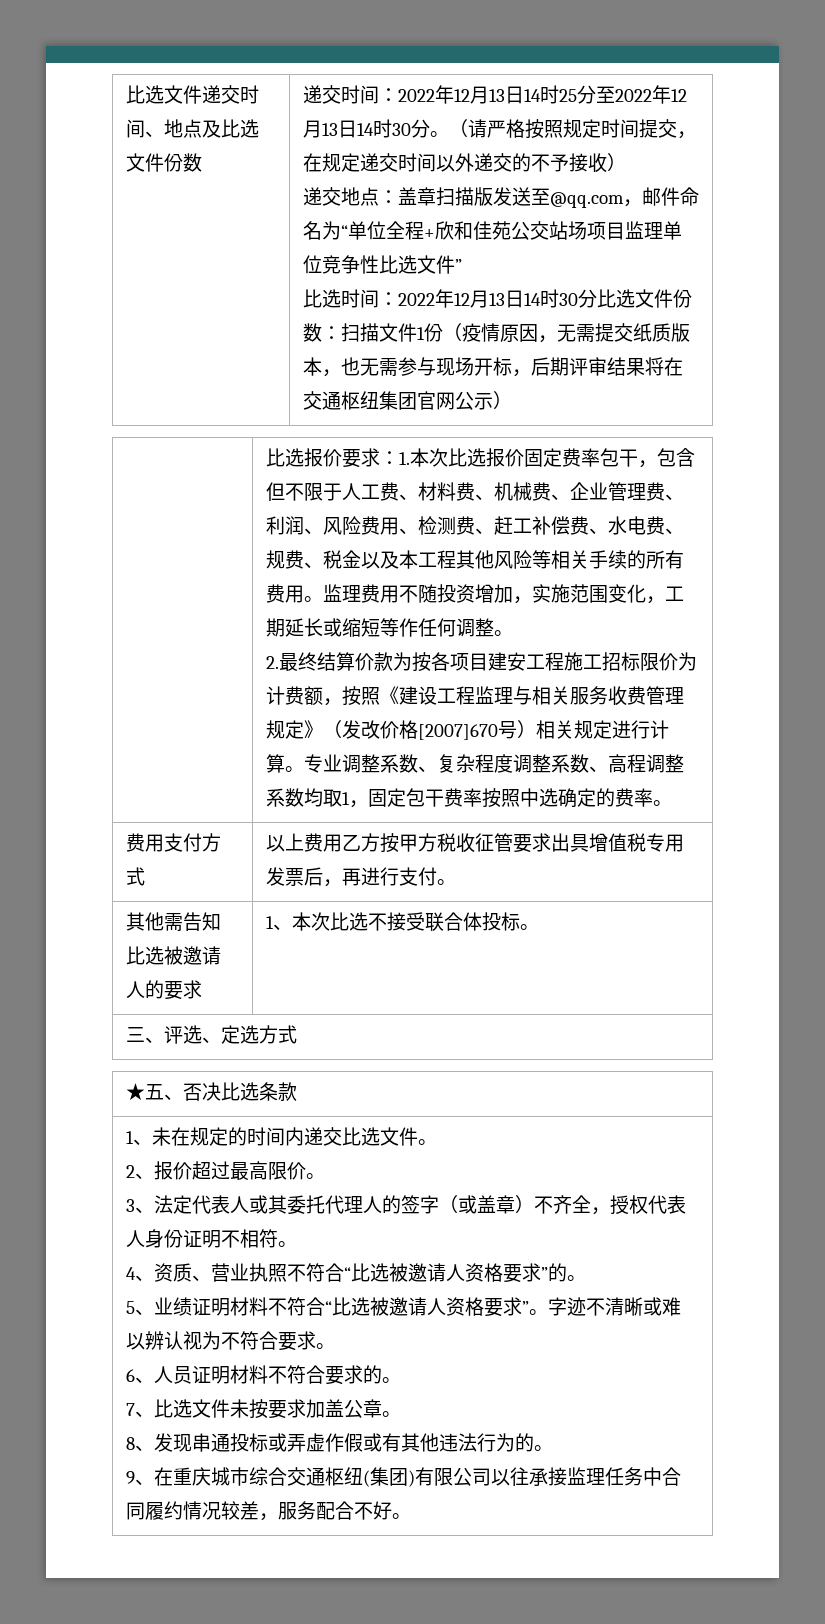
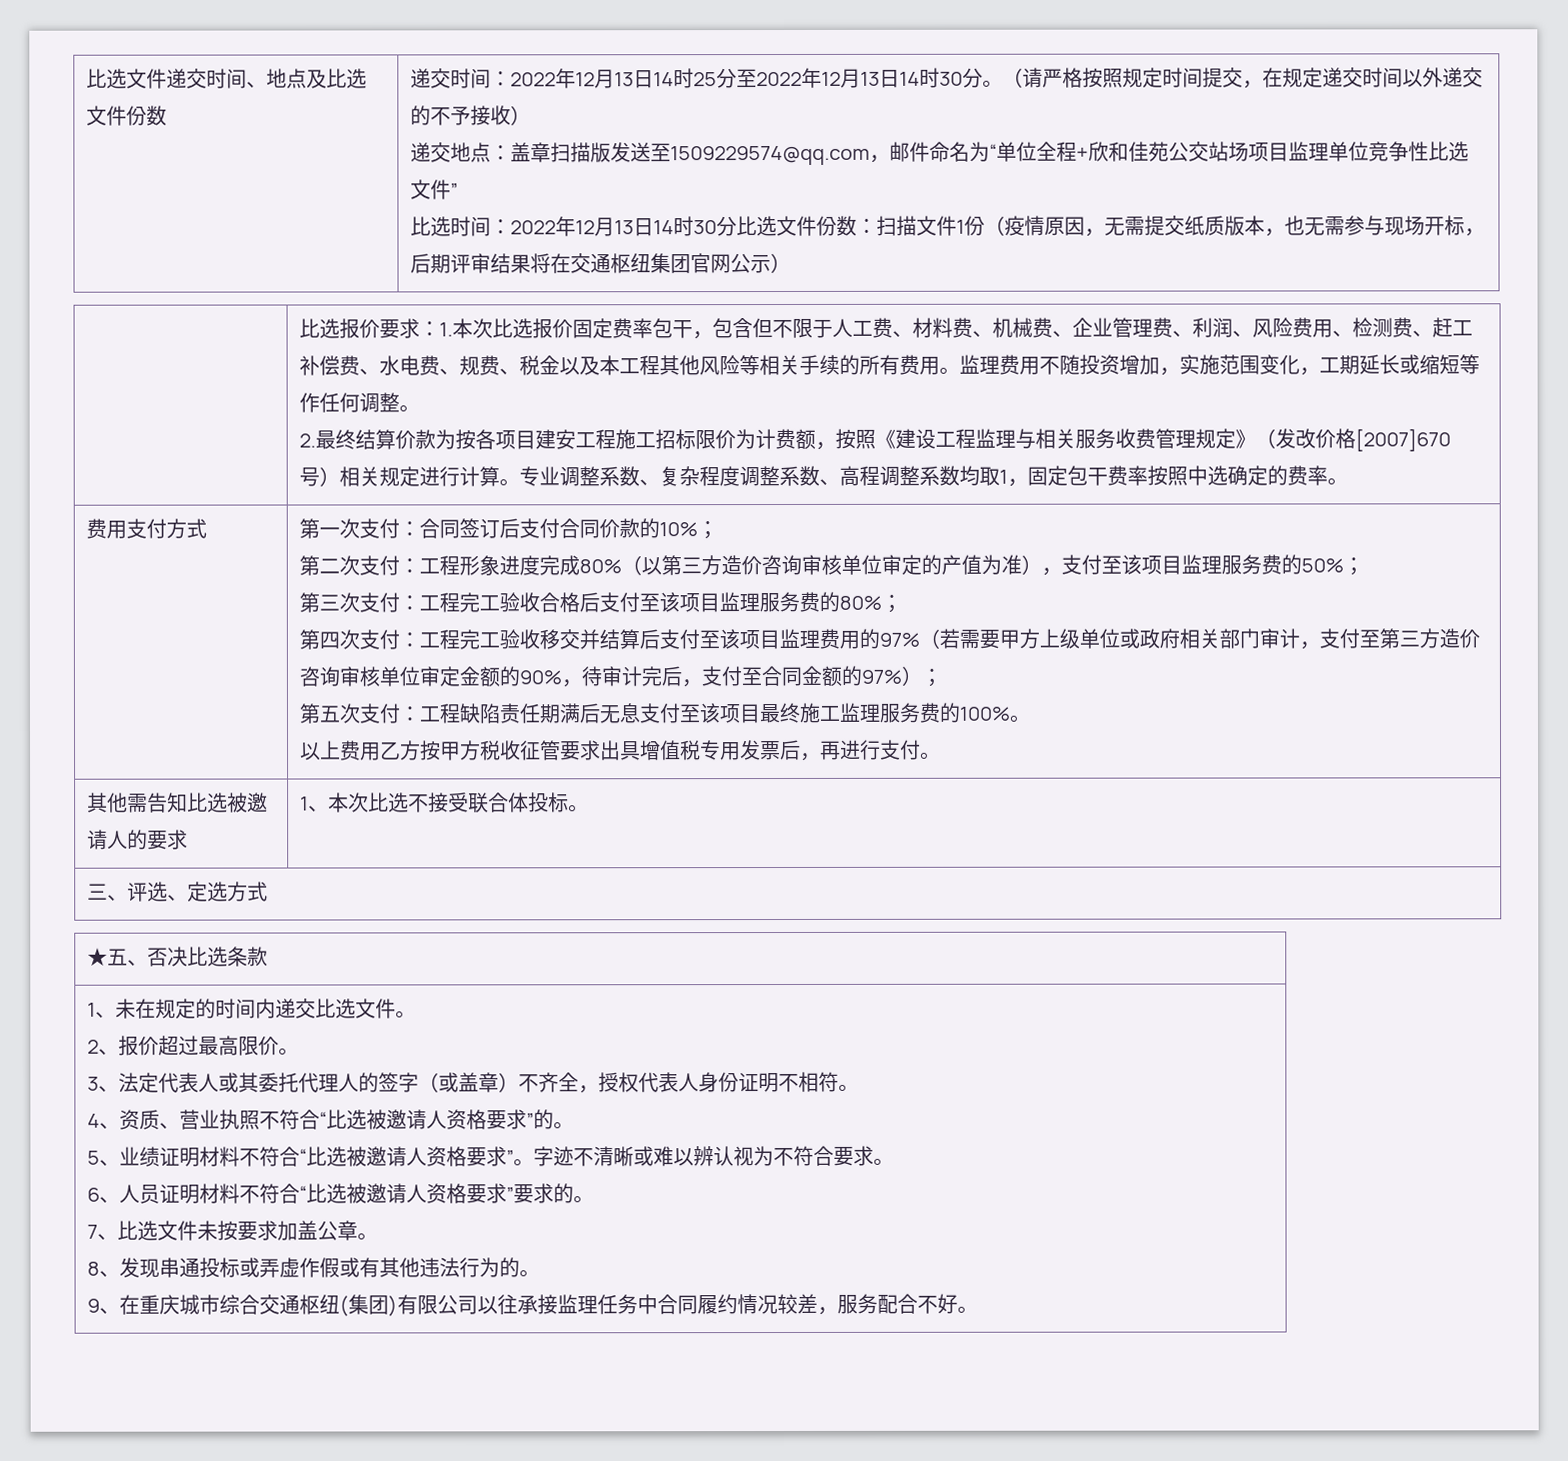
[549,192,624,208] @qq.com -> [670,145,871,166] 1509229574@qq.com
(145, 876) none -> [299,518,719,540] [299,554,1365,576] [299,591,903,613] [299,628,1481,650] [299,665,943,688] [299,702,1031,724] 第一次支付：合同签订后支付合同价款的10%； // 第二次支付：工程形象进度完成80%（以第三方造价咨询审核单位审定的产值为准），支付至该项目监理服务费的50%； // 第三次支付：工程完工验收合格后支付至该项目监理服务费的80%； // 第四次支付：工程完工验收移交并结算后支付至该项目监理费用的97%（若需要甲方上级单位或政府相关部门审计，支付至第三方造价咨询审核单位审定金额的90%，待审计完后，支付至合同金额的97%）； // 第五次支付：工程缺陷责任期满后无息支付至该项目最终施工监理服务费的100%。 //
(325, 1374) none -> [299,1183,515,1204] “比选被邀请人资格要求”

